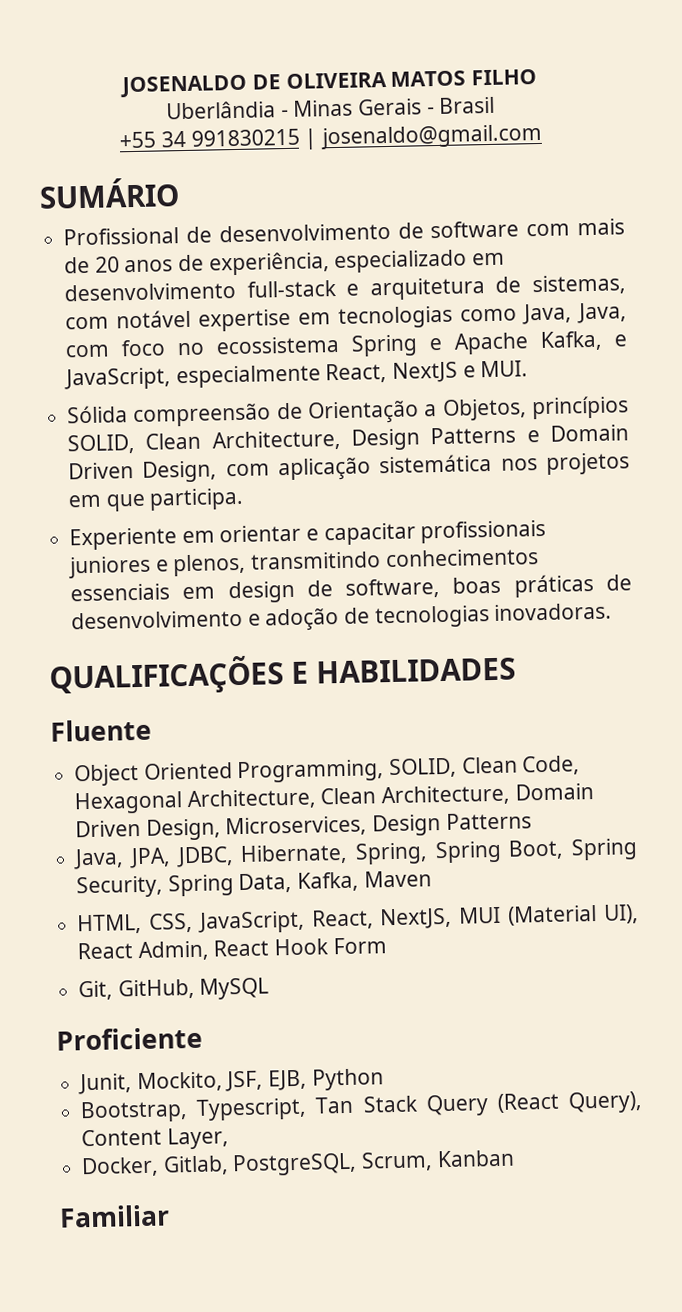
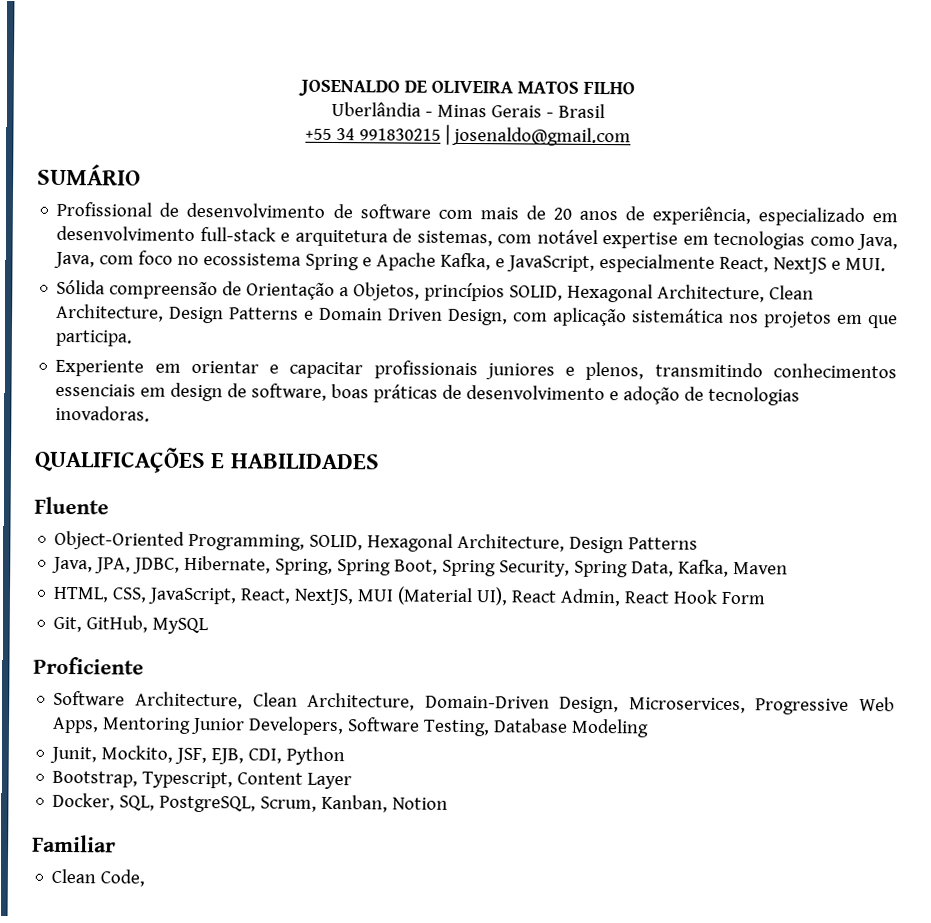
(136, 444) none -> [567,283,766,303] Hexagonal Architecture,
[74,755,581,787] [74,783,594,815] [75,815,368,841] Object Oriented Programming, SOLID, Clean Code, Hexagonal Architecture, Clean Architecture, Domain Driven Design, Microservices, -> [54,530,566,552] Object-Oriented Programming, SOLID, Hexagonal Architecture,
(203, 1038) none -> [53,690,895,715] [52,716,650,738] // Software Architecture, Clean Architecture, Domain-Driven Design, Microservices, Progressive Web Apps, Mentoring Junior Developers, Software Testing, Database Modeling
(308, 1080) none -> [248,748,283,764] CDI,
[315,1091,643,1117] [81,1127,229,1150] Tan Stack Query (React Query), Content Layer, -> [237,772,353,790] Content Layer
[162,1155,229,1176] Gitlab, -> [119,795,156,811] SQL,
[436,1149,515,1168] Kanban -> [321,794,449,813] Kanban, Notion
(170, 1216) none -> [51,868,146,887] // Clean Code,

